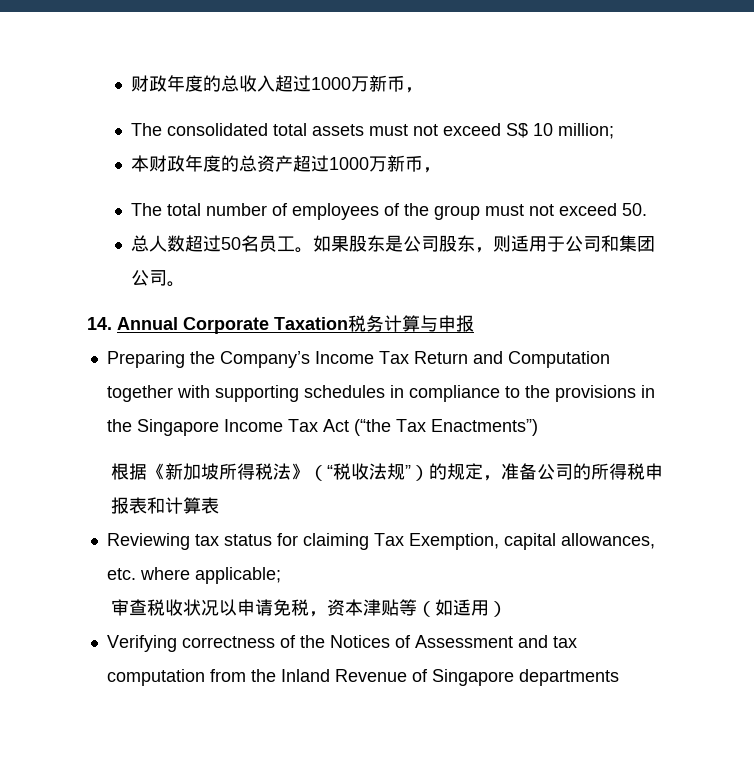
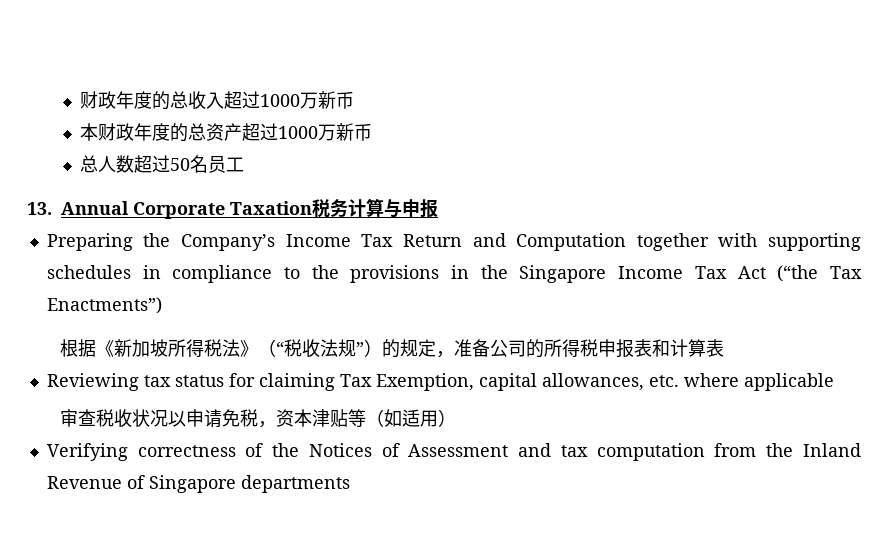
[405,87,424,93] [131,123,615,139] ， // The consolidated total assets must not exceed S$ 10 million; -> (355, 100) none
[423,167,442,173] [131,203,648,220] ， // The total number of employees of the group must not exceed 50. -> (373, 132) none
[295,235,656,253] [131,270,186,287] [87,317,112,330] 。如果股东是公司股东，则适用于公司和集团公司。 // 14. -> [27,202,52,215] // 13.
[194,567,281,584] applicable; -> [743,373,834,391] applicable

